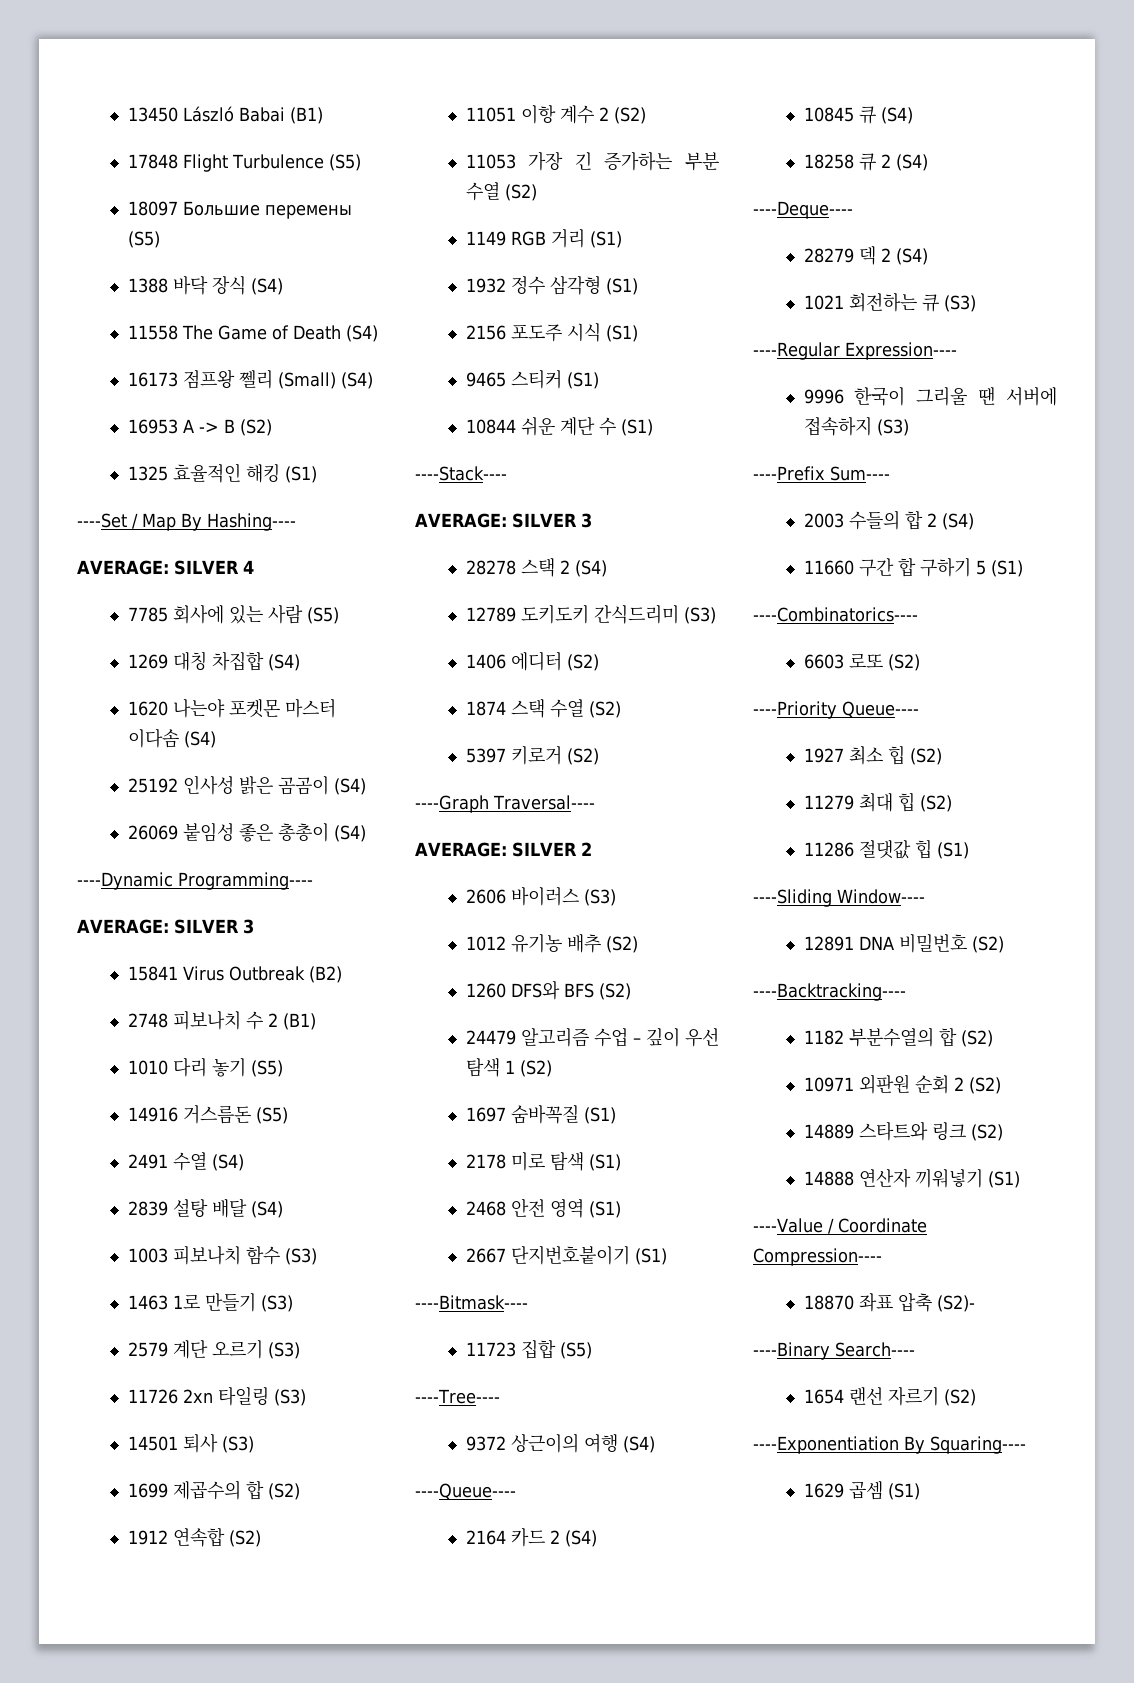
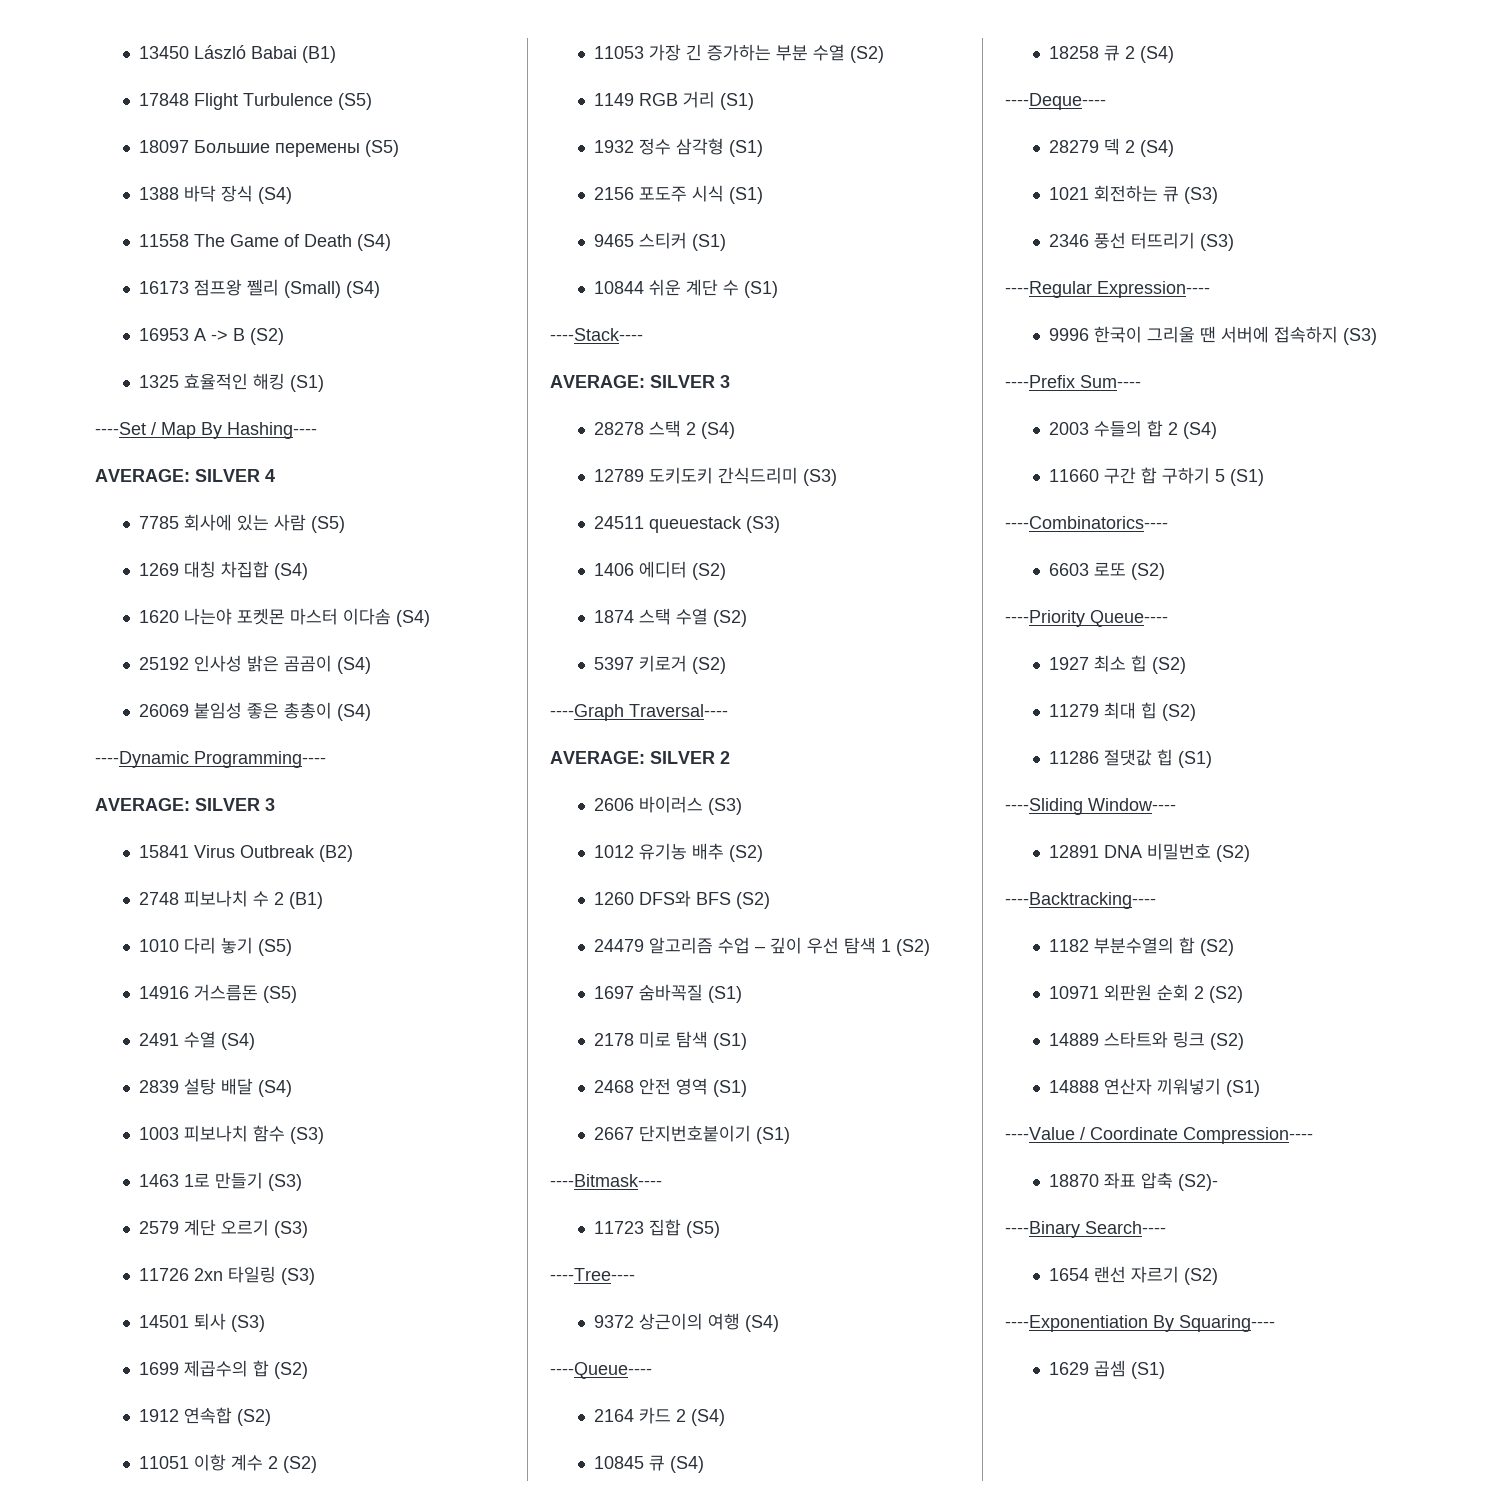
(716, 615) none -> [594,516,781,533] // 24511 queuestack (S3)
(976, 303) none -> [1049,232,1235,251] // 2346 풍선 터뜨리기 (S3)

